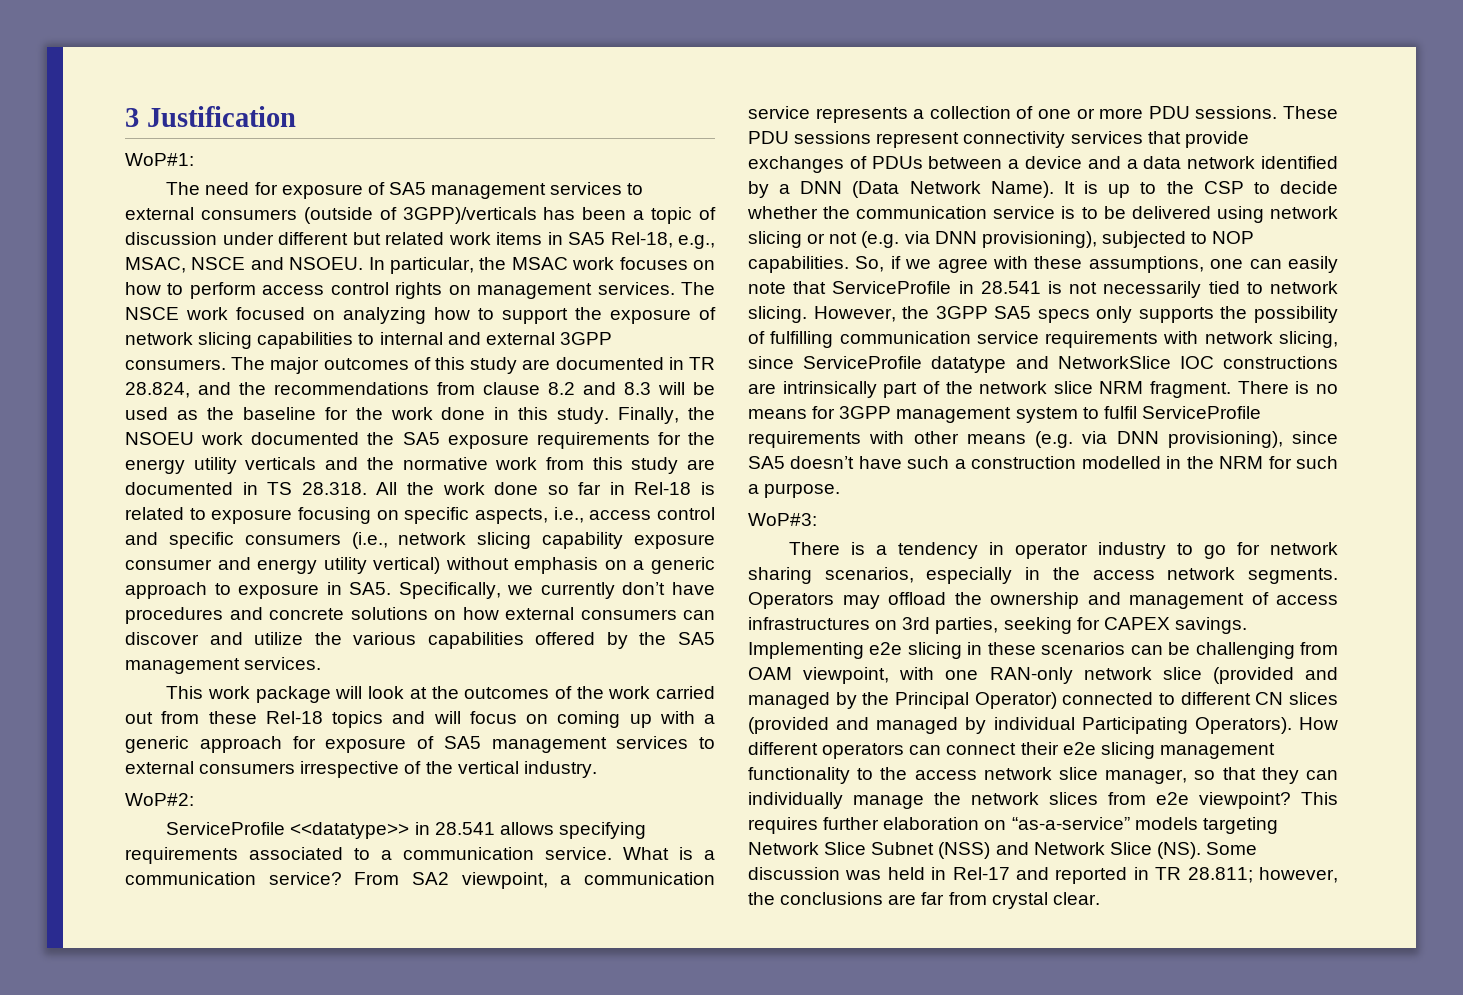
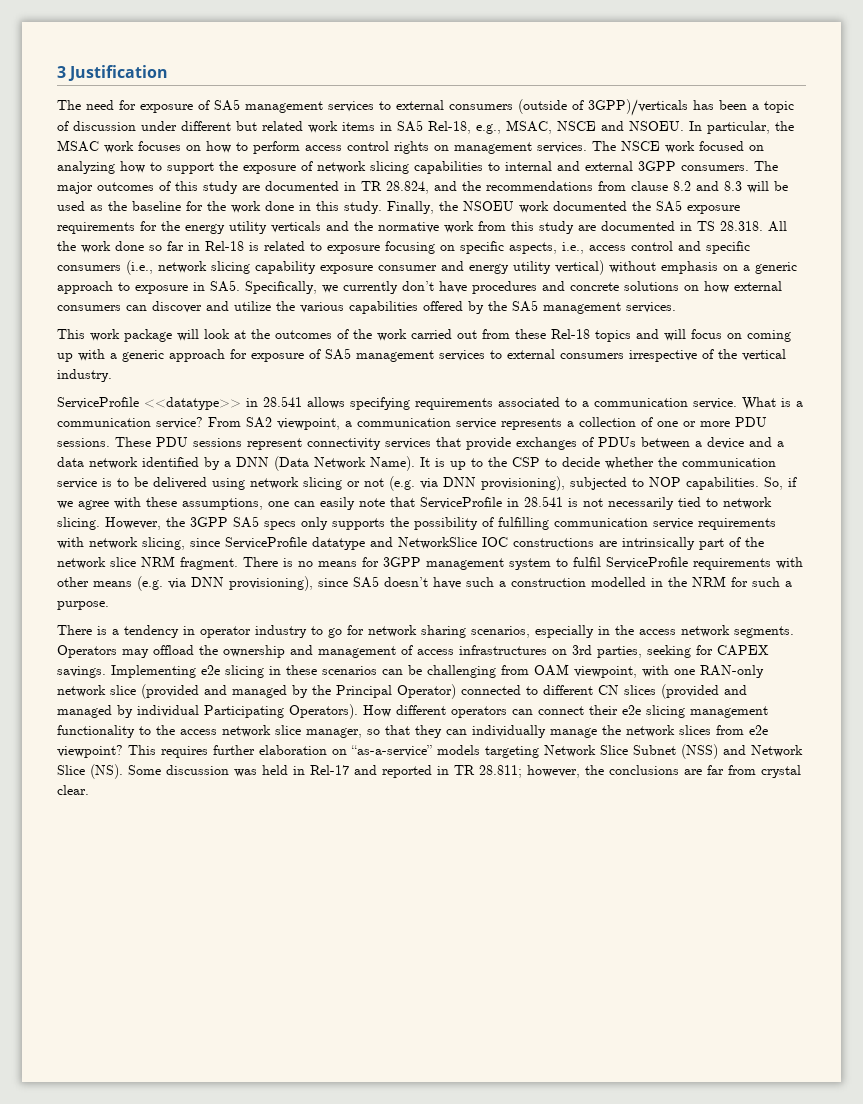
[125,153,194,166] // WoP#1: -> (169, 73) none
[125,793,194,806] // WoP#2: -> (112, 375) none
[748,513,817,526] // WoP#3: -> (109, 605) none

